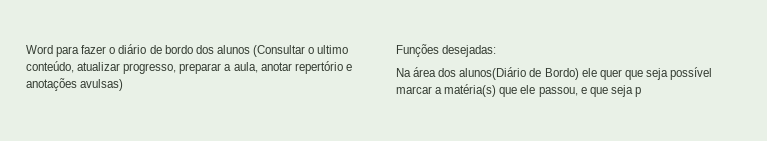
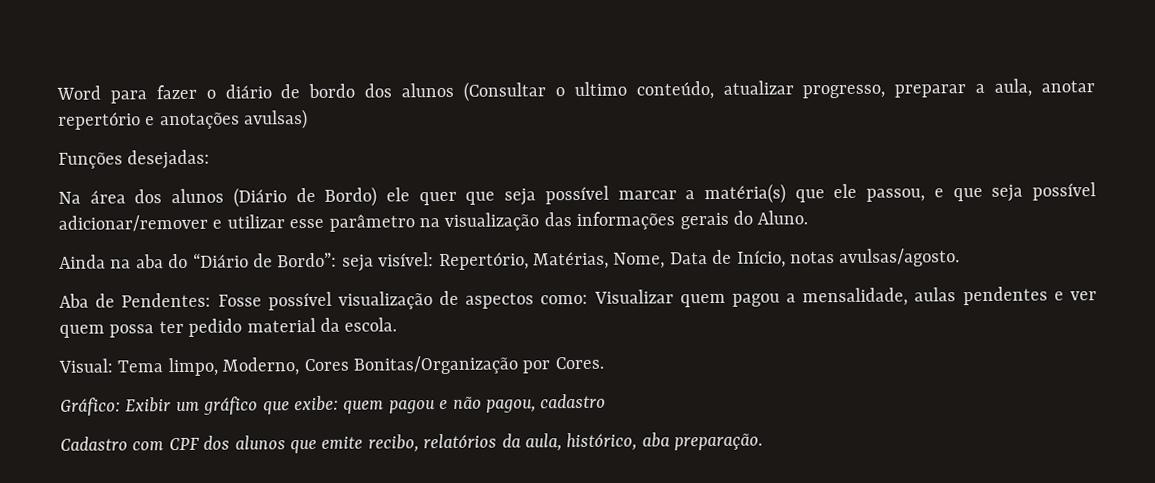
[459,67,527,80] alunos(Diário -> [171,187,287,208] alunos (Diário
[634,87,641,97] p -> [1031,182,1096,201] [58,210,809,232] [59,248,961,272] [59,286,1097,311] [59,317,398,338] [58,355,604,377] [60,393,607,416] [60,432,764,454] possível adicionar/remover e utilizar esse parâmetro na visualização das informações gerais do Aluno. // Ainda na aba do “Diário de Bordo”: seja visível: Repertório, Matérias, Nome, Data de Início, notas avulsas/agosto. // Aba de Pendentes: Fosse possível visualização de aspectos como: Visualizar quem pagou a mensalidade, aulas pendentes e ver quem possa ter pedido material da escola. // Visual: Tema limpo, Moderno, Cores Bonitas/Organização por Cores. // Gráfico: Exibir um gráfico que exibe: quem pagou e não pagou, cadastro // Cadastro com CPF dos alunos que emite recibo, relatórios da aula, histórico, aba preparação.

